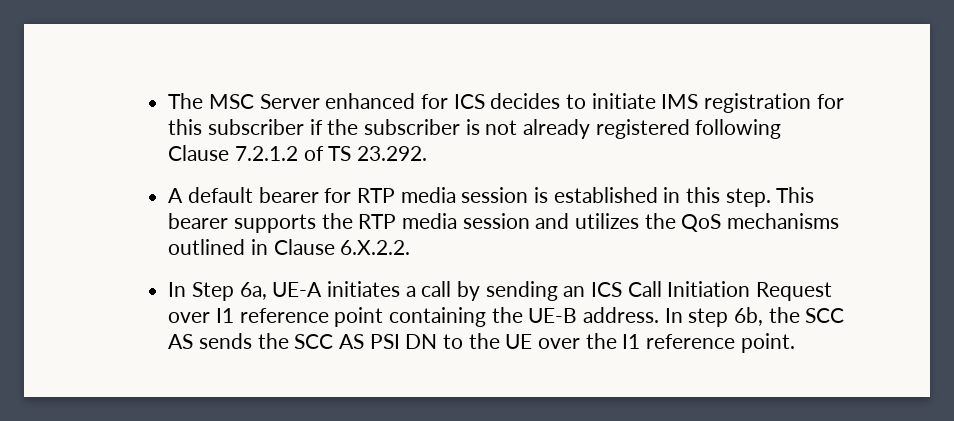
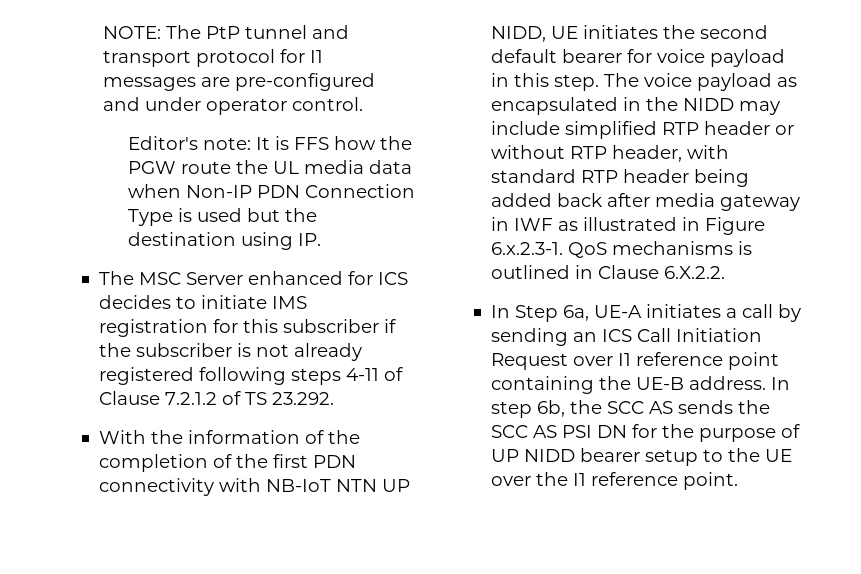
(168, 101) none -> [103,25,350,39] [103,49,324,67] [103,73,376,91] [103,97,364,115] [127,136,412,150] [127,160,412,174] [127,184,415,198] [127,208,317,226] [127,232,321,250] NOTE: The PtP tunnel and transport protocol for I1 messages are pre-configured and under operator control. // Editor's note: It is FFS how the PGW route the UL media data when Non-IP PDN Connection Type is used but the destination using IP. //
(782, 129) none -> [291,367,404,385] steps 4-11 of
[168,187,815,207] [168,213,676,233] A default bearer for RTP media session is established in this step. This bearer supports the RTP media session and utilizes the -> [99,430,361,444] [99,454,357,472] [99,478,411,496] [491,25,769,42] [491,49,786,67] [491,73,798,91] [491,97,781,115] [491,121,795,139] [491,145,730,162] [491,169,750,187] [491,193,801,211] [491,217,766,235] [491,242,564,255] With the information of the completion of the first PDN connectivity with NB-IoT NTN UP NIDD, UE initiates the second default bearer for voice payload in this step. The voice payload as encapsulated in the NIDD may include simplified RTP header or without RTP header, with standard RTP header being added back after media gateway in IWF as illustrated in Figure 6.x.2.3-1.
(840, 221) none -> [738,241,753,255] is
(438, 341) none -> [632,424,801,442] [491,448,699,466] for the purpose of UP NIDD bearer setup

